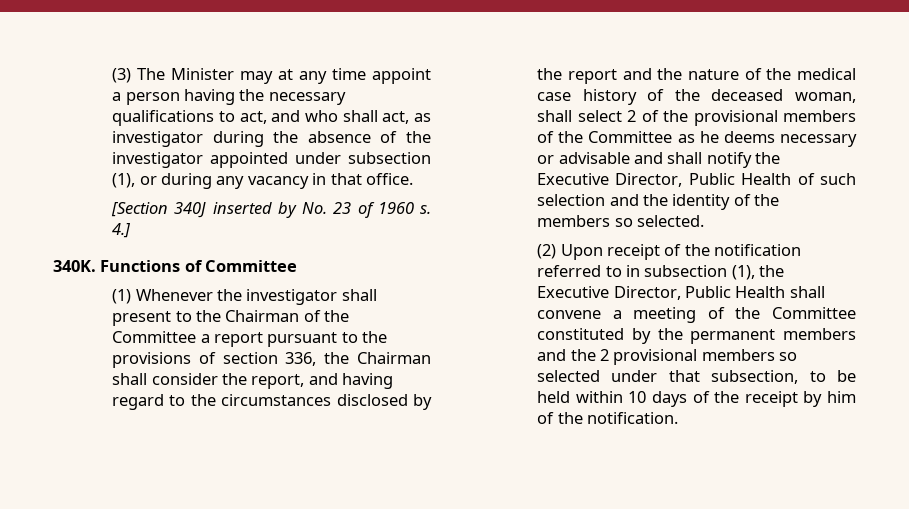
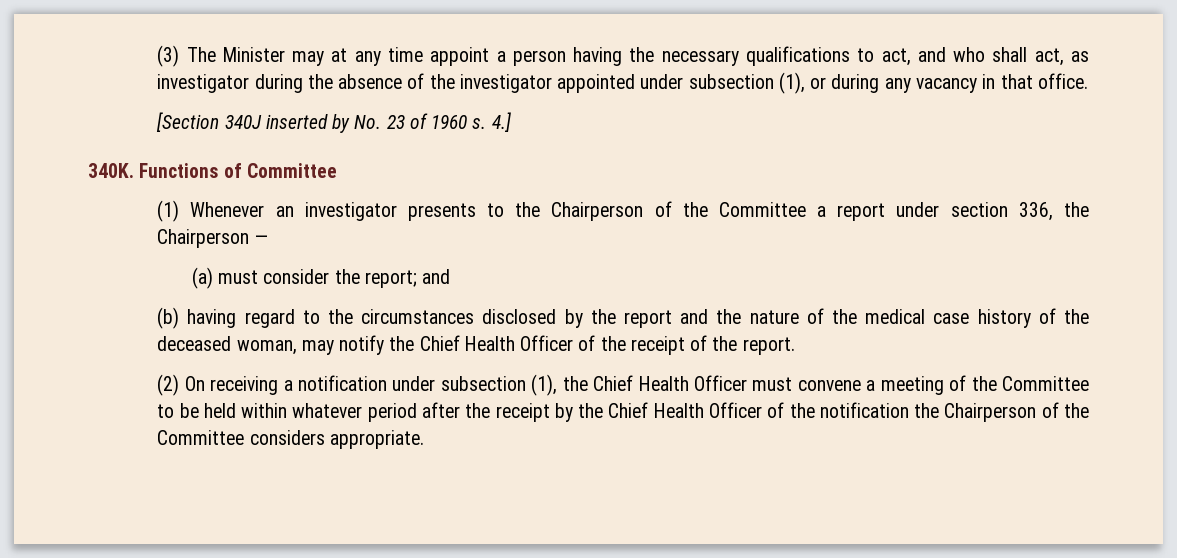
[217,289,377,305] [112,310,300,326] the investigator shall present to the Chairman -> [275,202,644,221] an investigator presents to the Chairperson
[267,331,388,347] [112,352,431,368] [112,373,148,385] pursuant to the provisions of section 336, the Chairman shall -> [896,202,1090,221] [157,229,268,248] [191,267,259,289] under section 336, the Chairperson — // (a) must
[251,373,338,389] report, and -> [364,269,451,288] [157,307,180,329] report; and // (b)
[537,110,856,126] [537,131,857,147] [537,152,781,168] [537,173,856,187] [537,194,780,210] [537,215,705,227] [537,244,802,260] [537,265,785,280] [537,286,825,300] shall select 2 of the provisional members of the Committee as he deems necessary or advisable and shall notify the Executive Director, Public Health of such selection and the identity of the members so selected. // (2) Upon receipt of the notification referred to in subsection (1), the Executive Director, Public Health shall -> [301,335,795,355] [157,374,793,396] may notify the Chief Health Officer of the receipt of the report. // (2) On receiving a notification under subsection (1), the Chief Health Officer must
[537,328,856,344] [537,349,798,365] [537,370,856,384] [537,391,856,407] [537,412,679,424] constituted by the permanent members and the 2 provisional members so selected under that subsection, to be held within 10 days of the receipt by him of the notification. -> [157,402,1090,422] [157,430,424,449] to be held within whatever period after the receipt by the Chief Health Officer of the notification the Chairperson of the Committee considers appropriate.

